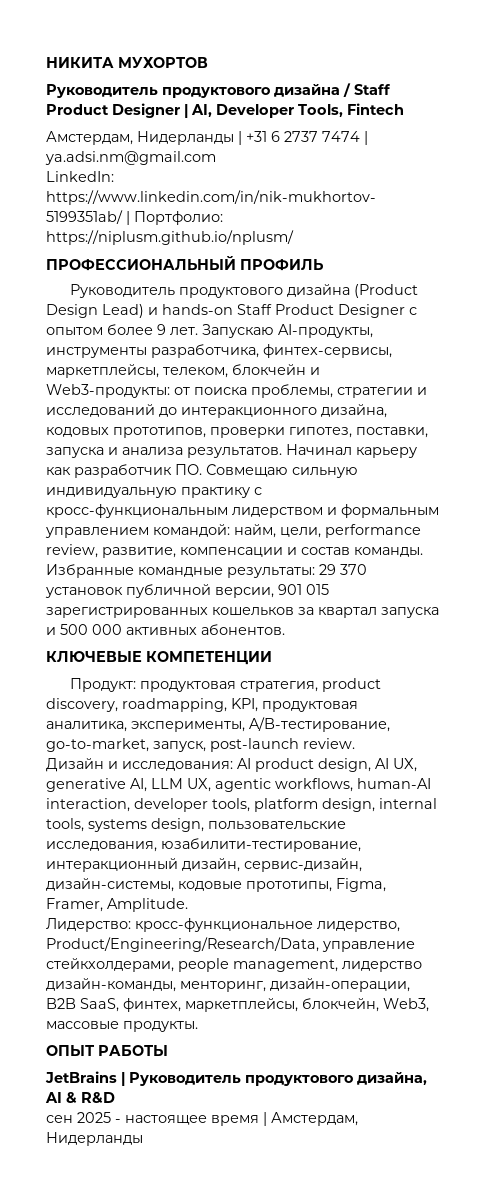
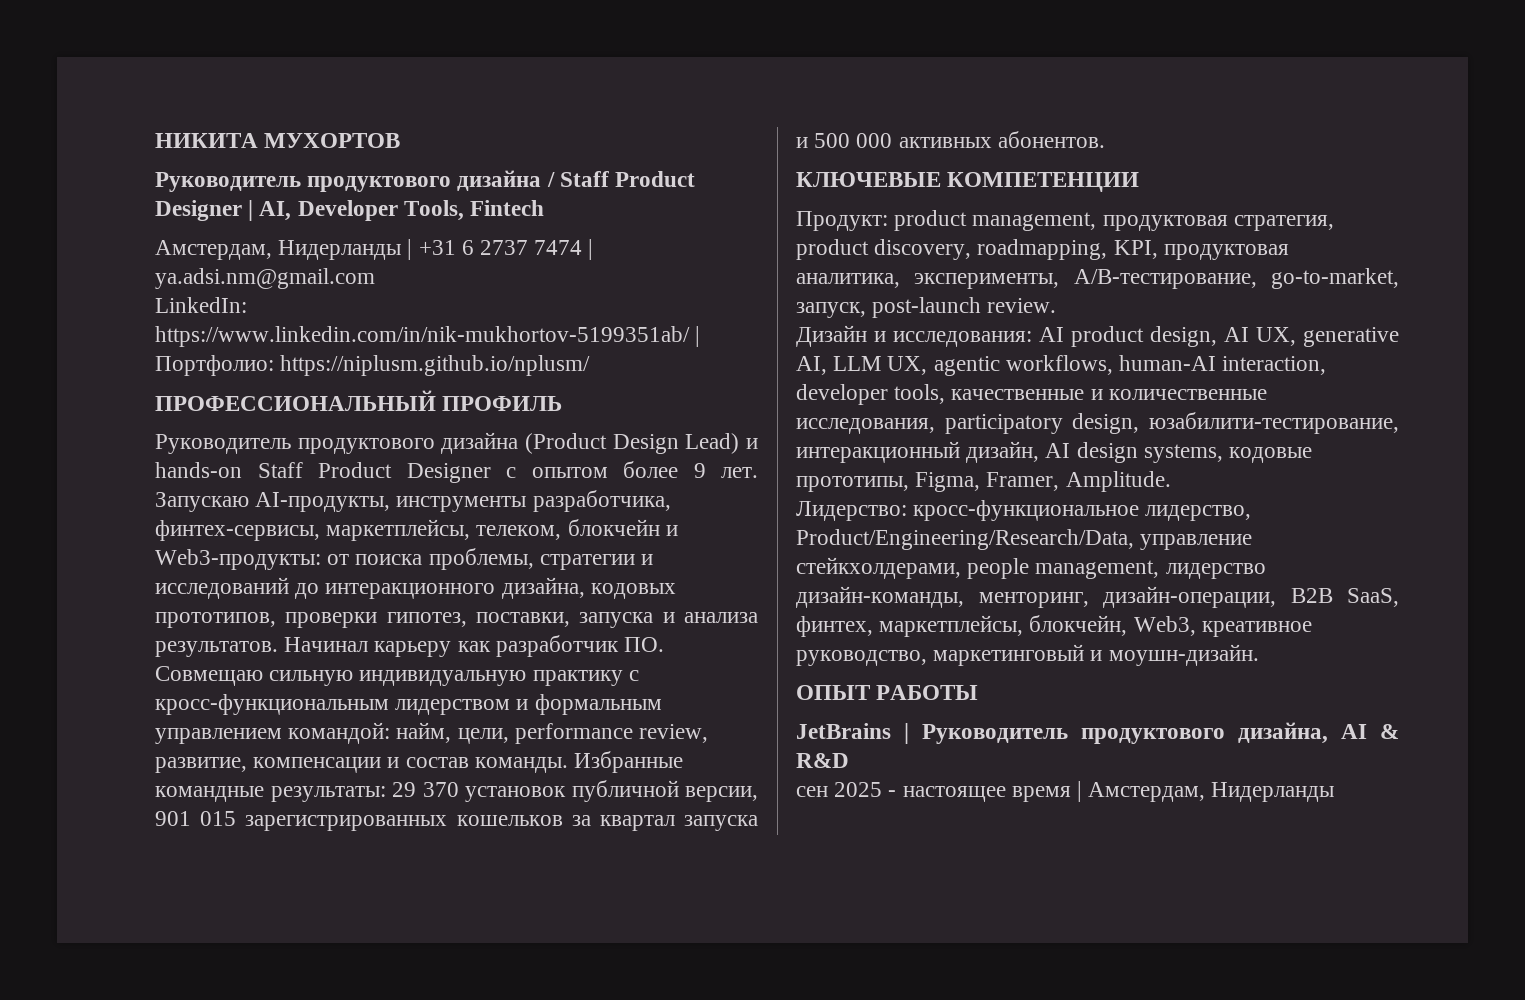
(137, 685) none -> [894,210,1097,231] product management,
[254,798,437,812] [46,818,346,832] [46,838,361,852] [46,858,362,872] [46,878,174,892] platform design, internal tools, systems design, пользовательские исследования, юзабилити-тестирование, интеракционный дизайн, сервис-дизайн, дизайн-системы, -> [951,389,1267,400] [796,412,1399,434] [796,441,1223,463] качественные и количественные исследования, participatory design, юзабилити-тестирование, интеракционный дизайн, AI design systems,
[46,1021,198,1032] массовые продукты. -> [1201,621,1312,637] [796,644,1259,666] креативное руководство, маркетинговый и моушн-дизайн.

